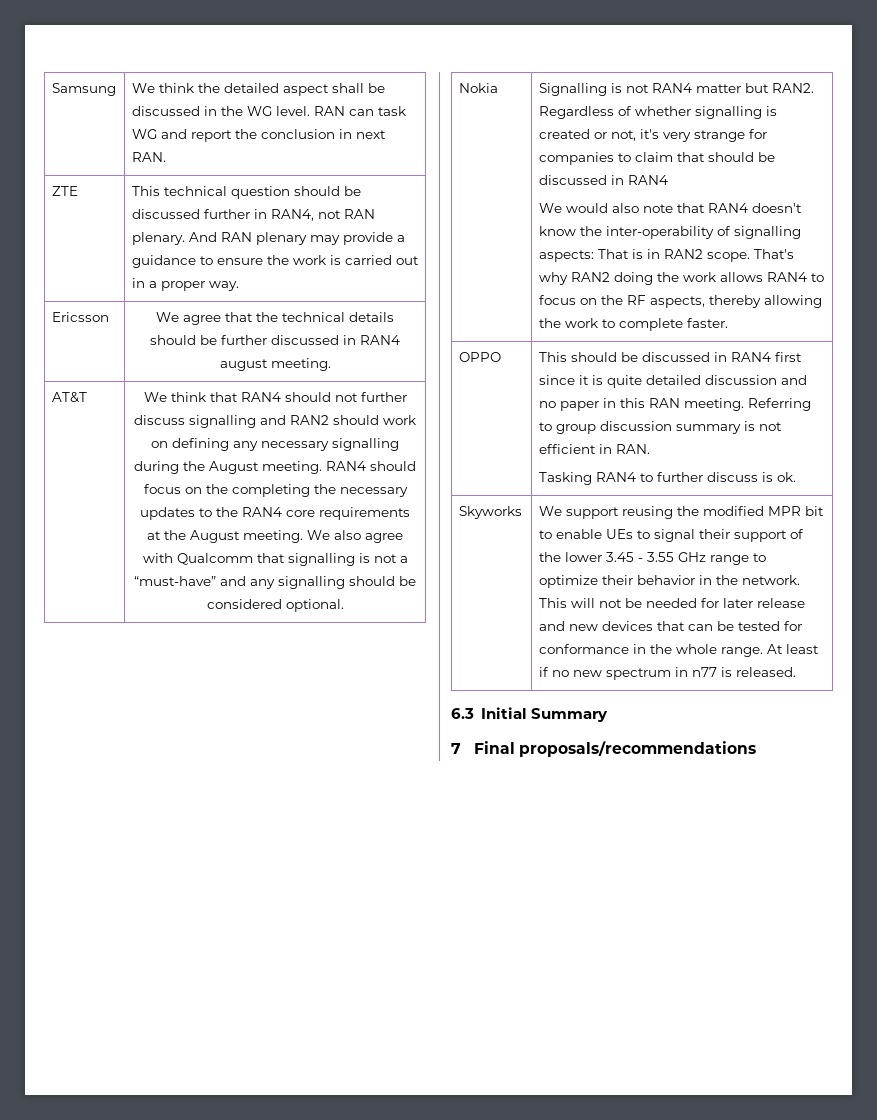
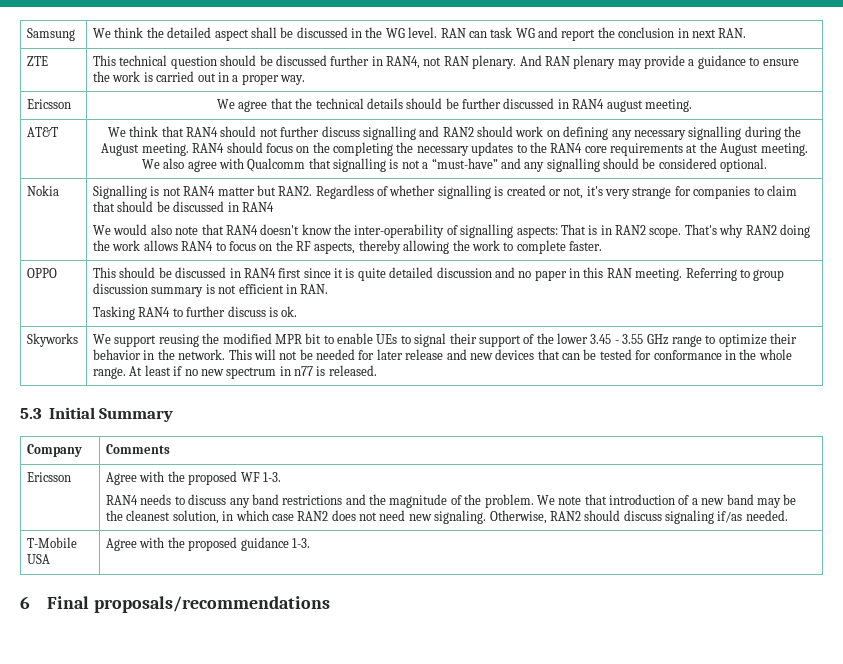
[451,708,474,719] 6.3 -> [20,408,42,419] 5.3
[451,743,461,754] // 7 -> [27,444,83,457] [106,444,171,454] [27,472,72,482] [106,471,281,485] [106,494,797,508] [106,510,788,524] [27,537,78,548] [27,554,51,564] [106,537,310,551] [20,596,30,609] // Company | Comments // Ericsson | Agree with the proposed WF 1-3. // RAN4 needs to discuss any band restrictions and the magnitude of the problem. We note that introduction of a new band may be the cleanest solution, in which case RAN2 does not need new signaling. Otherwise, RAN2 should discuss signaling if/as needed. // T-Mobile USA | Agree with the proposed guidance 1-3. // 6

